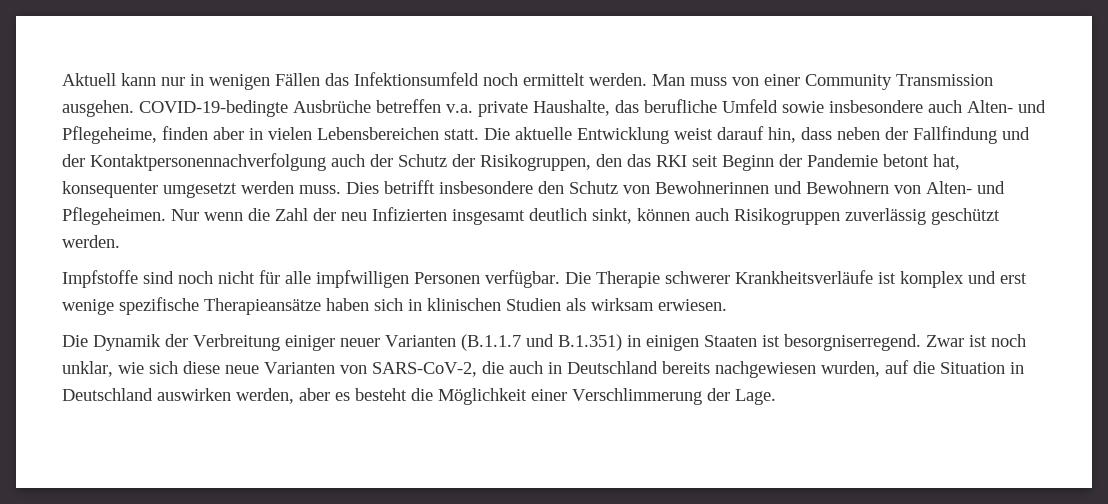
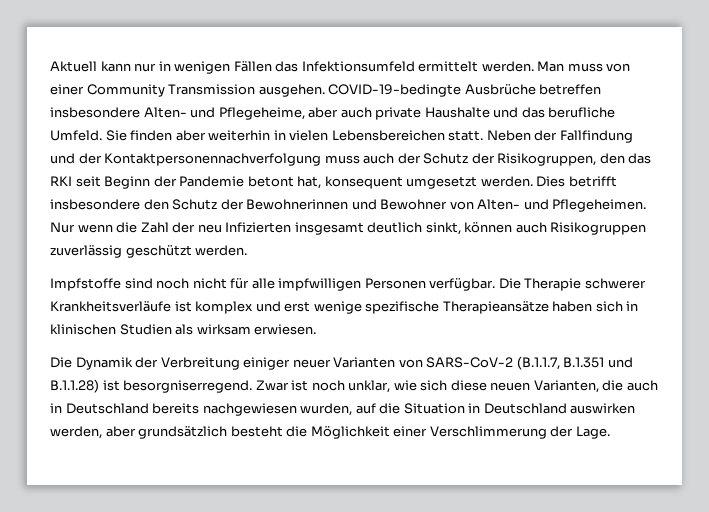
[483,73,518,86] noch -> (415, 66) none
[446,99,1046,117] [62,126,157,144] v.a. private Haushalte, das berufliche Umfeld sowie insbesondere auch Alten- und Pflegeheime, -> [50,107,616,120] [50,130,127,141] insbesondere Alten- und Pflegeheime, aber auch private Haushalte und das berufliche Umfeld. Sie
(244, 133) none -> [208,130,271,141] weiterhin
[484,126,880,144] Die aktuelle Entwicklung weist darauf hin, dass neben -> [486,130,531,141] Neben
(326, 162) none -> [324,155,360,164] muss
[62,181,341,198] konsequenter umgesetzt werden muss. -> [324,176,533,189] konsequent umgesetzt werden.
[623,185,650,194] von -> [220,199,244,210] der
[806,181,889,194] Bewohnern -> [380,199,448,210] Bewohner
[461,334,757,351] (B.1.1.7 und B.1.351) in einigen Staaten -> [398,356,633,370] [50,379,99,393] von SARS-CoV-2 (B.1.1.7, B.1.351 und B.1.1.28)
[225,362,477,377] neue Varianten von SARS-CoV-2, -> [490,380,599,393] neuen Varianten,
[335,392,350,401] es -> [138,426,228,439] grundsätzlich

